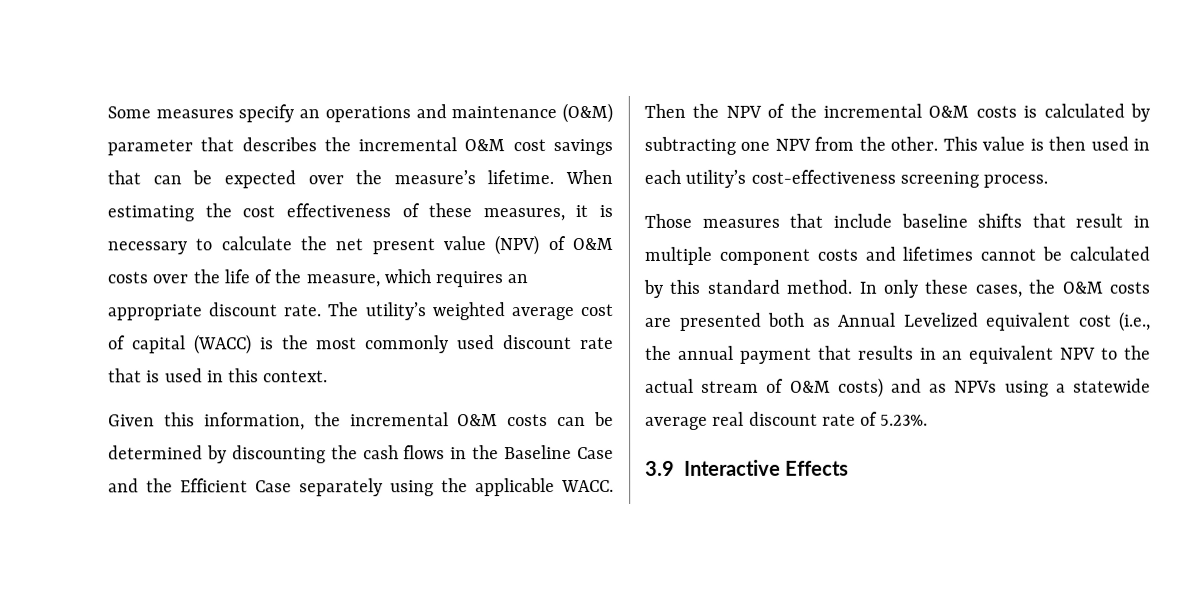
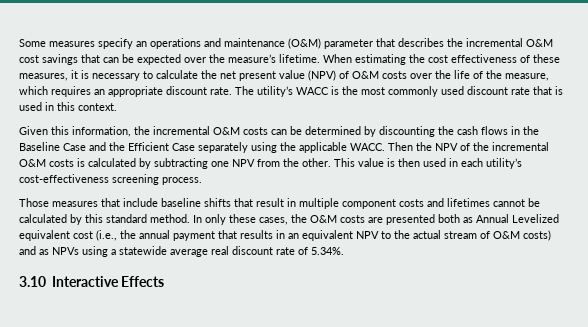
[432,302,614,321] [108,334,252,355] weighted average cost of capital (WACC) -> [296,87,329,95] WACC
[880,414,929,426] [645,460,675,476] 5.23%. // 3.9 -> [311,247,344,255] [19,276,46,287] 5.34%. // 3.10

